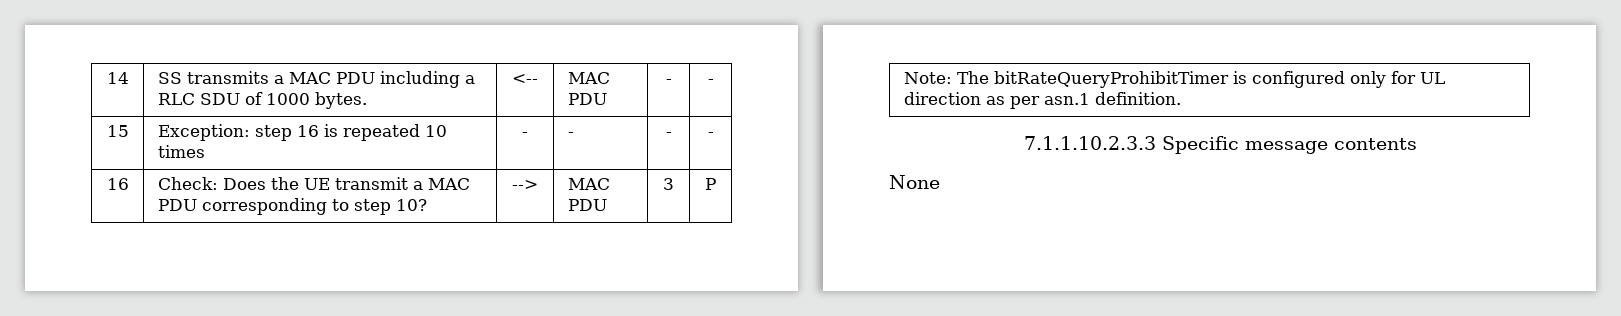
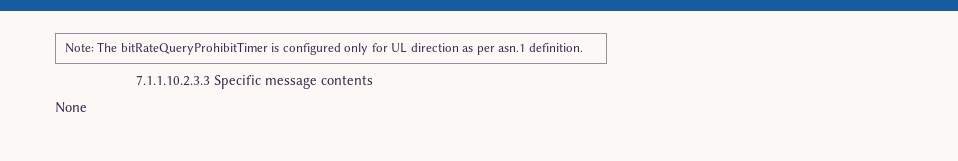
[106,72,129,84] [157,71,475,88] [157,92,367,109] [512,74,538,84] [567,72,610,84] [567,93,607,105] [665,79,672,84] [707,79,714,84] [106,125,129,137] [157,124,447,141] [157,145,205,158] [522,132,528,137] [567,132,574,137] [665,132,672,137] [707,132,714,137] [106,178,129,190] [157,177,470,190] [157,198,427,215] [512,180,538,190] [567,178,610,190] [567,199,607,211] [663,178,674,190] [705,178,716,190] 14 | SS transmits a MAC PDU including a RLC SDU of 1000 bytes. | <-- | MAC PDU | - | - // 15 | Exception: step 16 is repeated 10 times | - | - | - | - // 16 | Check: Does the UE transmit a MAC PDU corresponding to step 10? | --> | MAC PDU | 3 | P // -> (64, 48) none

